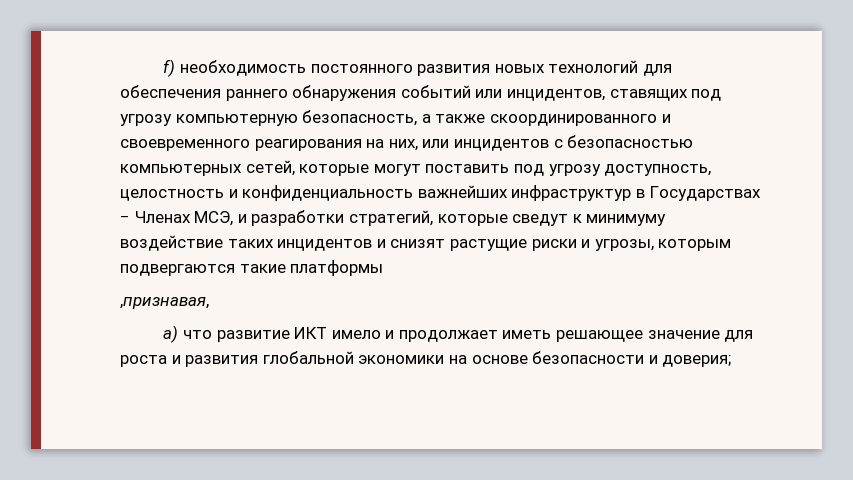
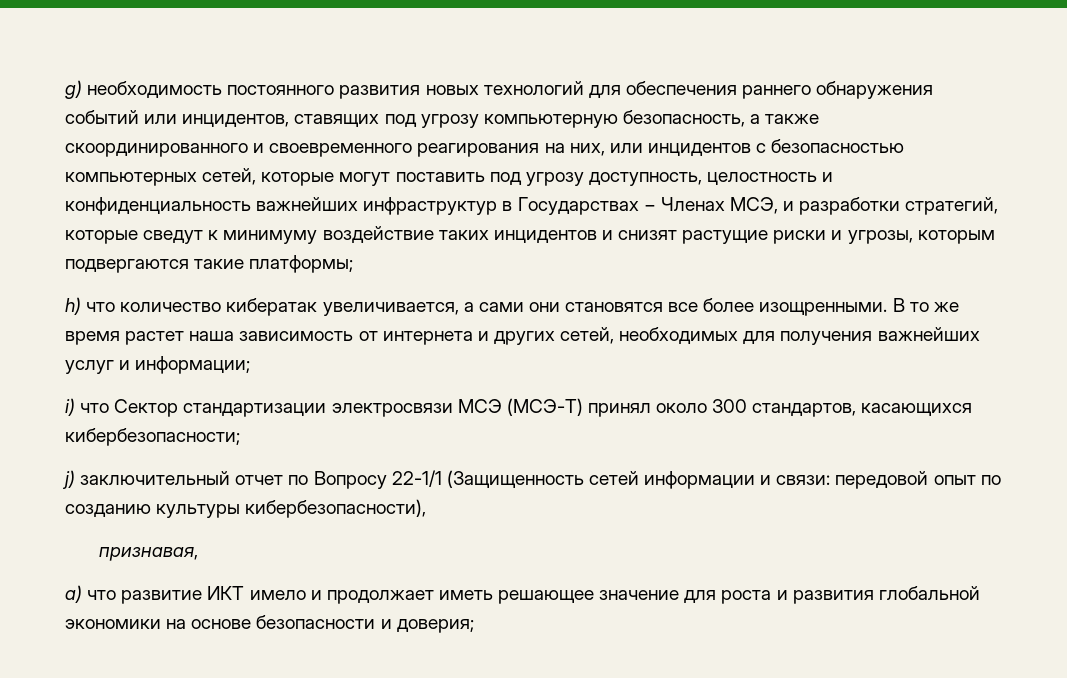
[163,59,176,77] f) -> [65,80,82,99] g)
[290,260,384,276] [120,297,209,309] платформы // ,признавая, -> [249,255,354,273] [65,297,959,316] [65,327,980,345] [65,356,251,374] [65,398,973,417] [65,428,240,446] [63,470,1001,489] [65,499,427,518] [99,547,199,561] платформы; // h) что количество кибератак увеличивается, а сами они становятся все более изощренными. В то же время растет наша зависимость от интернета и других сетей, необходимых для получения важнейших услуг и информации; // i) что Сектор стандартизации электросвязи МСЭ (МСЭ-T) принял около 300 стандартов, касающихся кибербезопасности; // j) заключительный отчет по Вопросу 22-1/1 (Защищенность сетей информации и связи: передовой опыт по созданию культуры кибербезопасности), // признавая,

